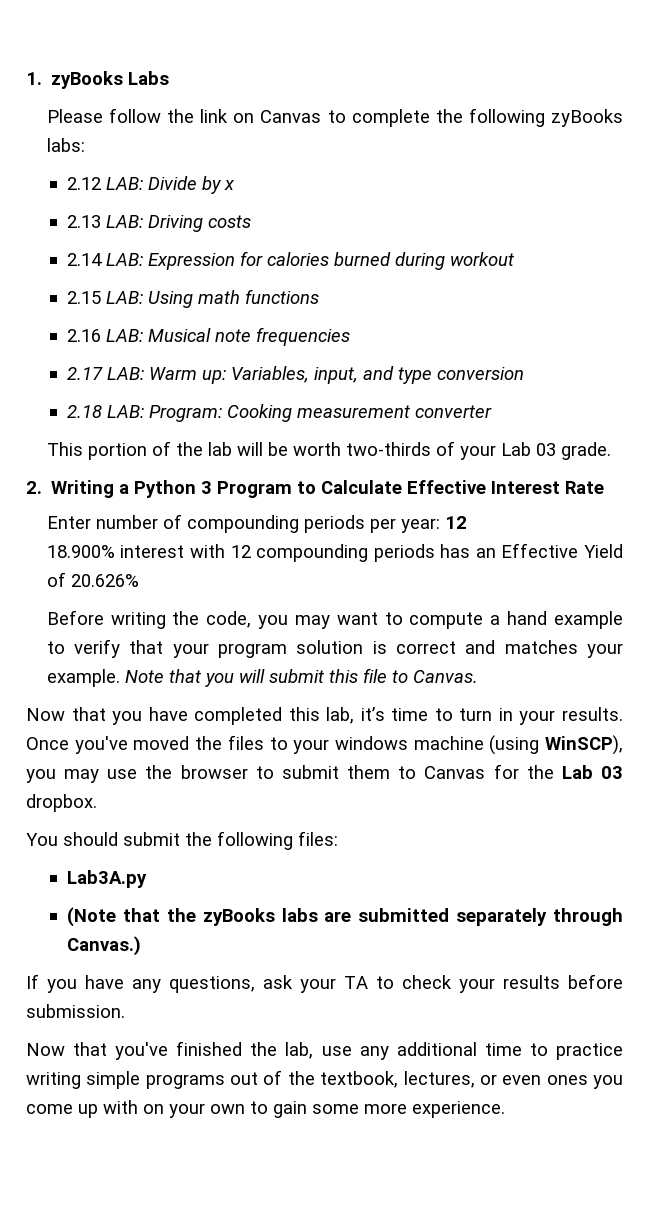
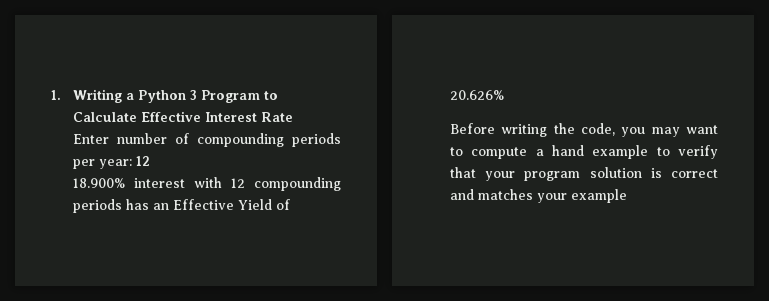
[51,71,170,89] [46,108,623,127] [46,138,85,152] [67,176,236,194] [67,215,252,232] [67,251,515,270] [67,289,320,308] [67,327,351,346] [67,366,525,384] [67,404,493,422] [46,441,611,460] [26,481,42,494] zyBooks Labs // Please follow the link on Canvas to complete the following zyBooks labs: // 2.12 LAB: Divide by x // 2.13 LAB: Driving costs // 2.14 LAB: Expression for calories burned during workout // 2.15 LAB: Using math functions // 2.16 LAB: Musical note frequencies // 2.17 LAB: Warm up: Variables, input, and type conversion // 2.18 LAB: Program: Cooking measurement converter // This portion of the lab will be worth two-thirds of your Lab 03 grade. // 2. -> (61, 95) none
[46,668,478,687] [26,707,624,725] [26,735,623,755] [26,764,623,783] [26,794,97,812] [26,831,338,850] [67,870,148,888] [67,907,624,927] [67,936,142,956] [26,974,623,993] [26,1004,125,1018] [26,1041,623,1060] [26,1070,624,1089] [26,1100,505,1118] example. Note that you will submit this file to Canvas. // Now that you have completed this lab, it’s time to turn in your results. Once you've moved the files to your windows machine (using WinSCP), you may use the browser to submit them to Canvas for the Lab 03 dropbox. // You should submit the following files: // Lab3A.py // (Note that the zyBooks labs are submitted separately through Canvas.) // If you have any questions, ask your TA to check your results before submission. // Now that you've finished the lab, use any additional time to practice writing simple programs out of the textbook, lectures, or even ones you come up with on your own to gain some more experience. -> [571,189,628,203] example

